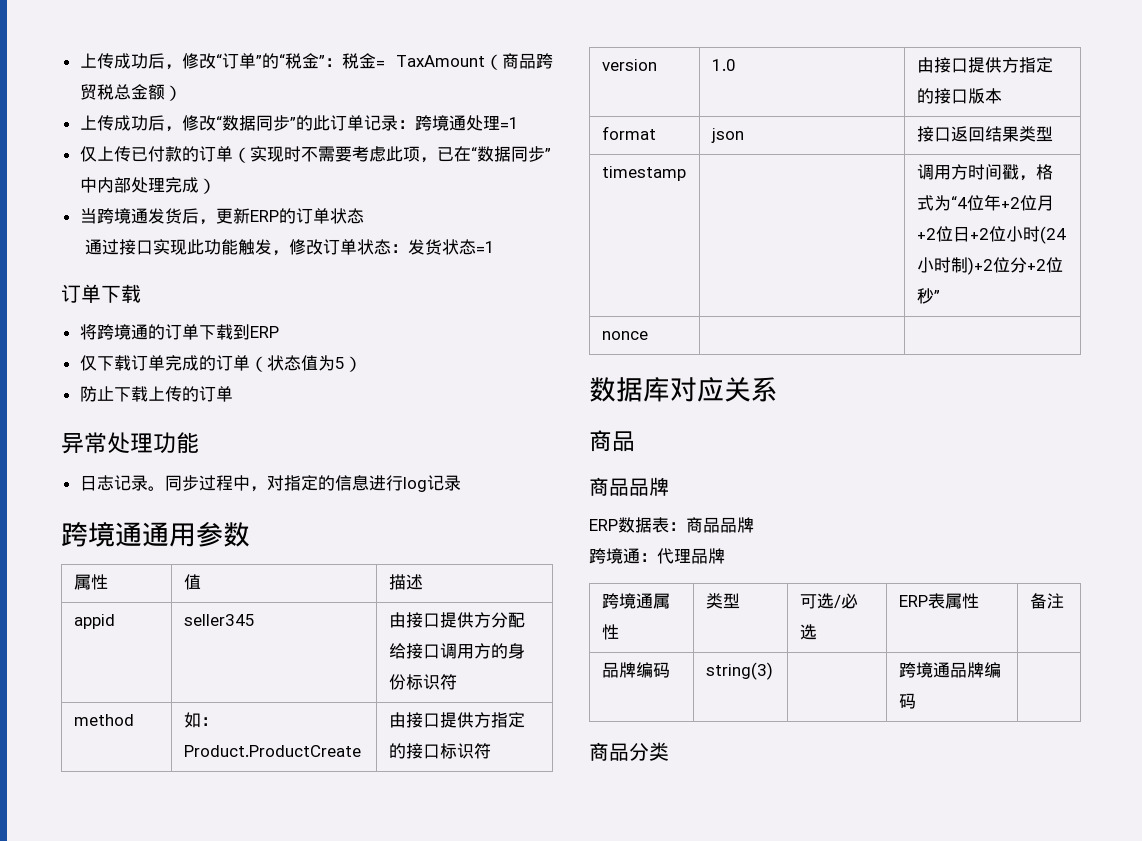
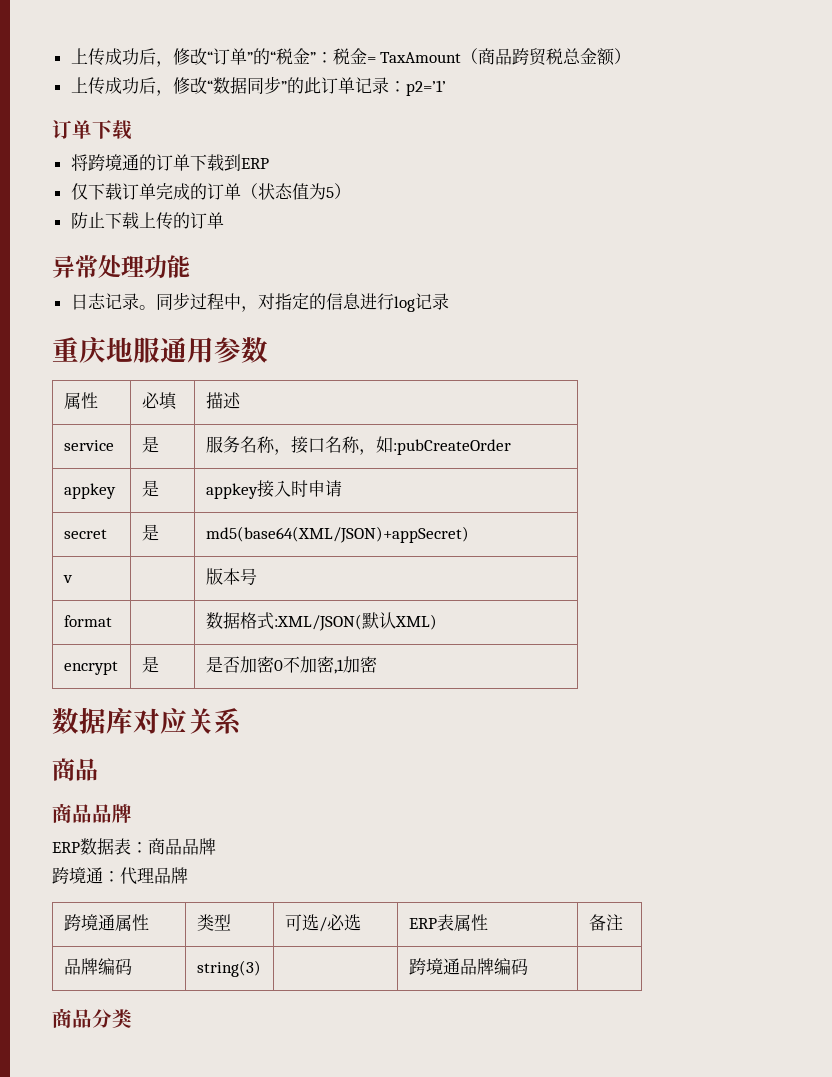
[414,115,519,131] [79,146,551,163] [79,177,216,194] [79,208,364,225] [84,239,495,256] 跨境通处理=1 // 仅上传已付款的订单（实现时不需要考虑此项，已在“数据同步”中内部处理完成） // 当跨境通发货后，更新ERP的订单状态 // 通过接口实现此功能触发，修改订单状态：发货状态=1 -> [405,80,446,96] p2=’1’
[61,521,142,547] 跨境通 -> [52,337,160,363] 重庆地服
[183,574,201,590] 值 -> [141,392,178,410] 必填
[73,614,115,629] [183,614,255,626] [388,612,525,628] [388,643,525,659] [388,674,457,690] [73,714,134,726] [183,712,218,728] [183,745,361,757] [388,712,525,728] [388,743,491,759] [601,59,657,71] [711,59,736,71] [916,57,1053,73] [916,88,968,104] appid | seller345 | 由接口提供方分配给接口调用方的身份标识符 // method | 如：Product.ProductCreate | 由接口提供方指定的接口标识符 // version | 1.0 | 由接口提供方指定的接口 -> [63,440,114,451] [141,436,159,453] [205,436,511,455] [63,483,116,499] [141,480,159,497] [205,480,342,499] [63,529,107,539] [141,524,159,541] [205,526,469,543] [62,575,73,583] service | 是 | 服务名称，接口名称，如:pubCreateOrder // appkey | 是 | appkey接入时申请 // secret | 是 | md5(base64(XML/JSON)+appSecret) // v | |
(1002, 96) none -> [239,568,257,585] 号
[710,128,744,143] [916,126,1053,142] [601,166,686,181] [916,164,1053,181] [916,194,1054,211] [916,226,1066,244] [916,257,1063,275] [916,288,940,304] [601,331,648,340] json | 接口返回结果类型 // timestamp | | 调用方时间戳，格式为“4位年+2位月+2位日+2位小时(24小时制)+2位分+2位秒” // nonce | | -> [205,612,437,631] [63,661,118,675] [141,656,159,673] [205,656,377,674] | 数据格式:XML/JSON(默认XML) // encrypt | 是 | 是否加密0不加密,1加密

